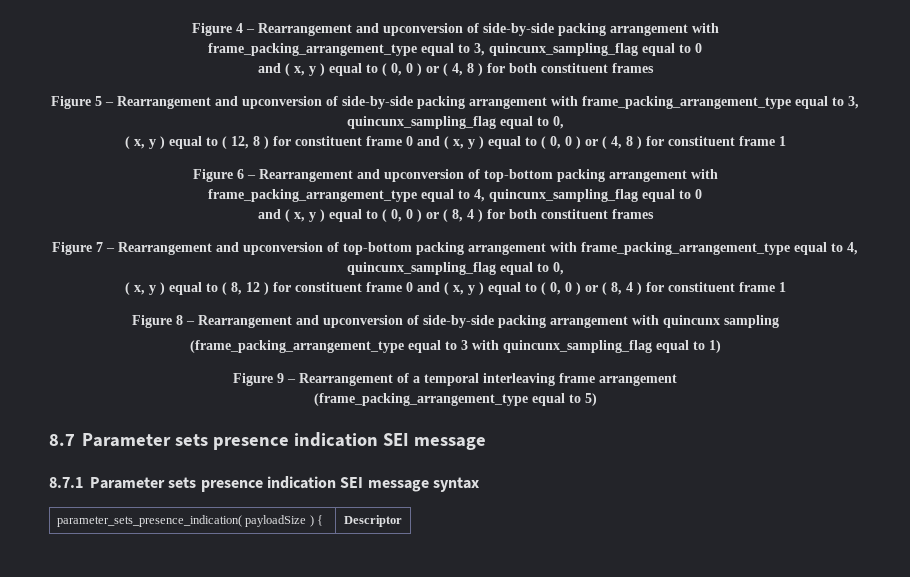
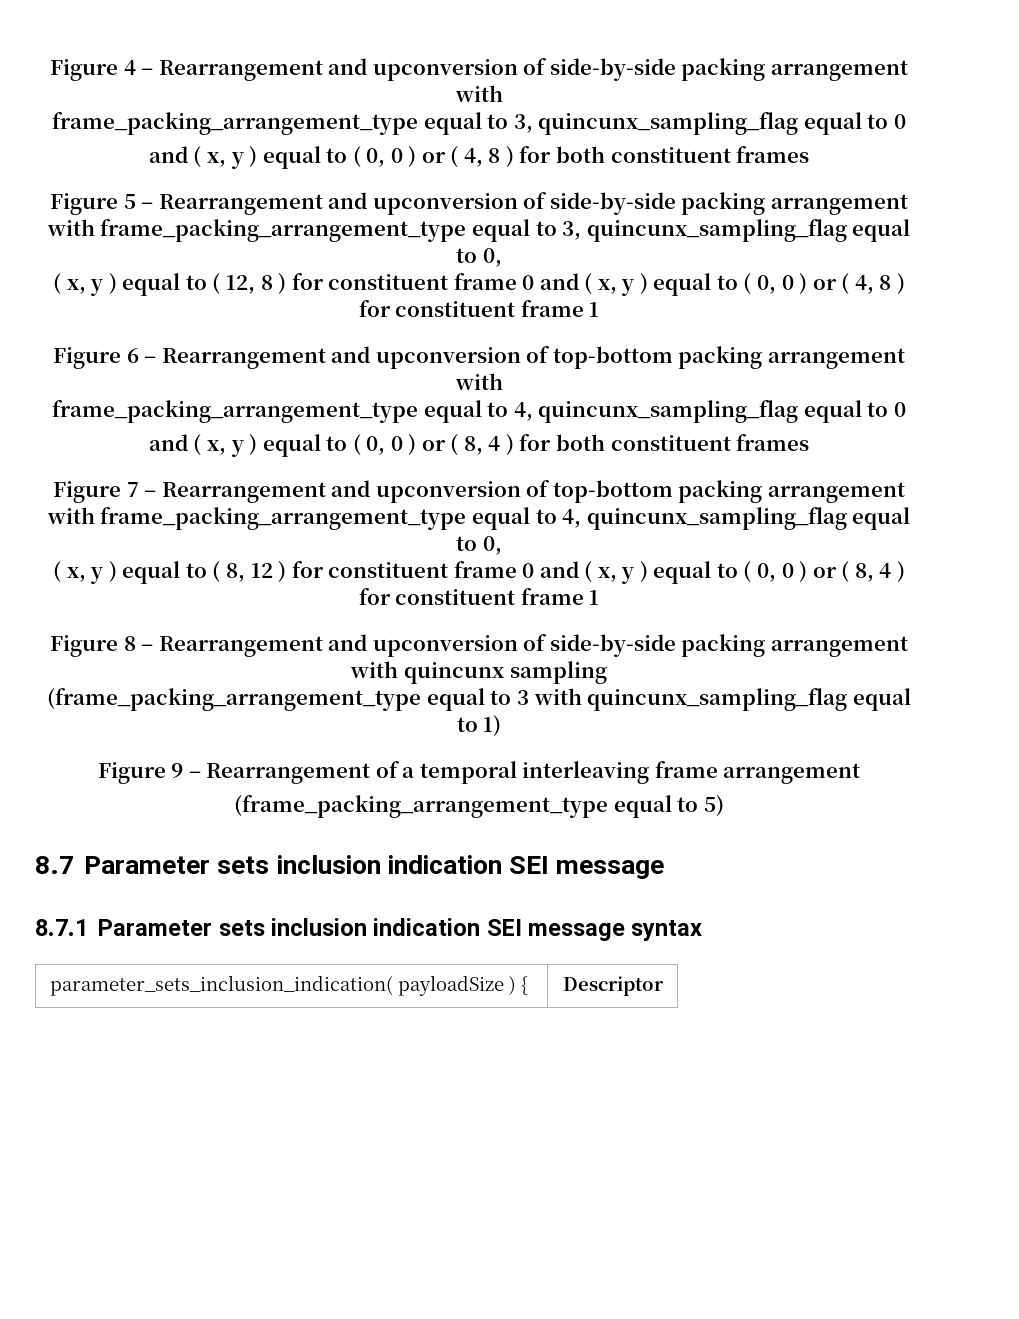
[212,437,289,450] presence -> [276,855,381,874] inclusion
[200,480,263,492] presence -> [270,918,367,936] inclusion
[57,515,243,527] parameter_sets_presence_indication( -> [49,975,393,996] parameter_sets_inclusion_indication(

